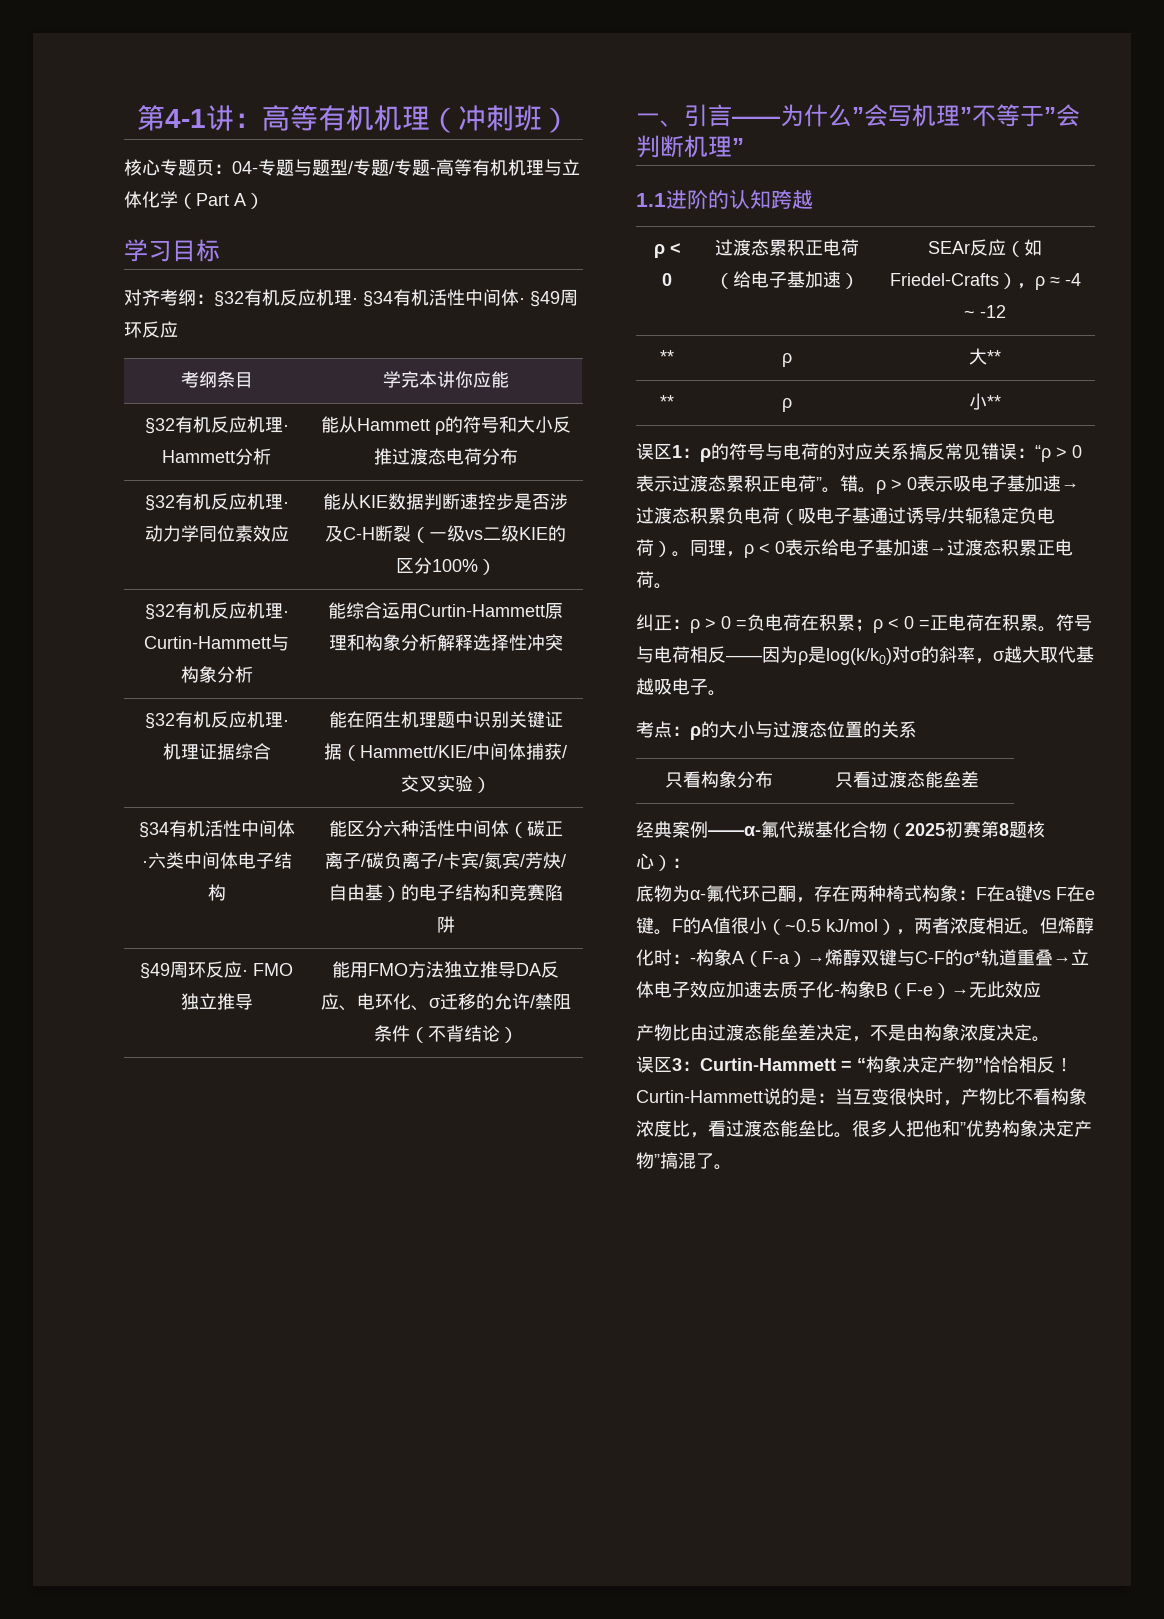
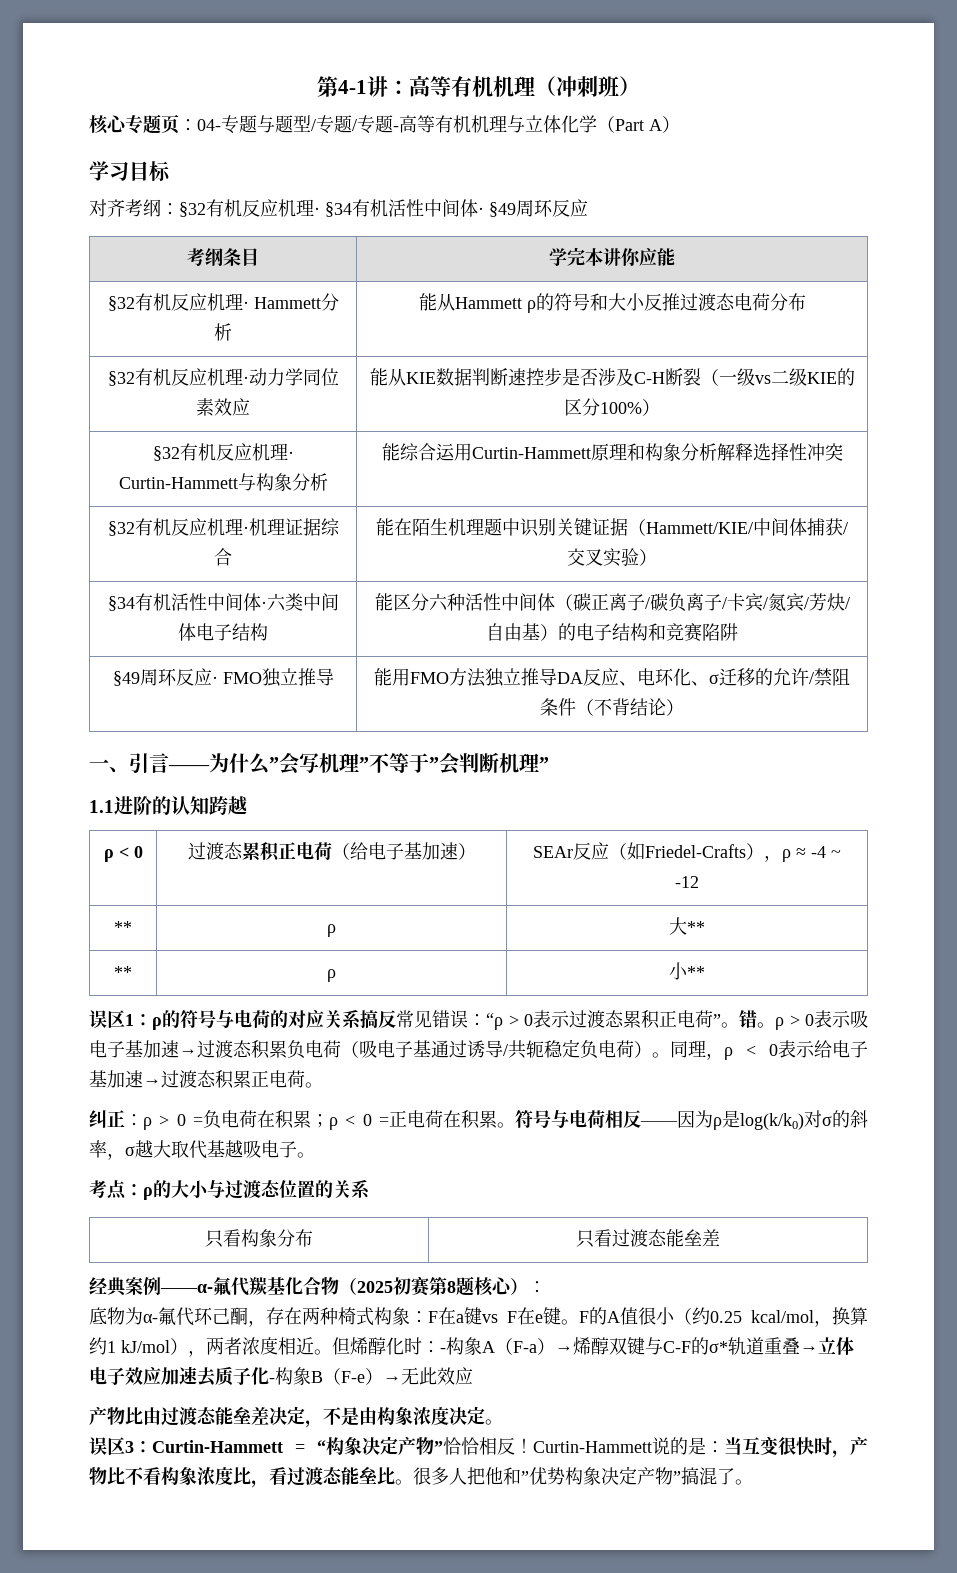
[785,919,821,932] ~0.5 -> [692,1307,868,1327] [89,1337,116,1355] 约0.25 kcal/mol，换算约1

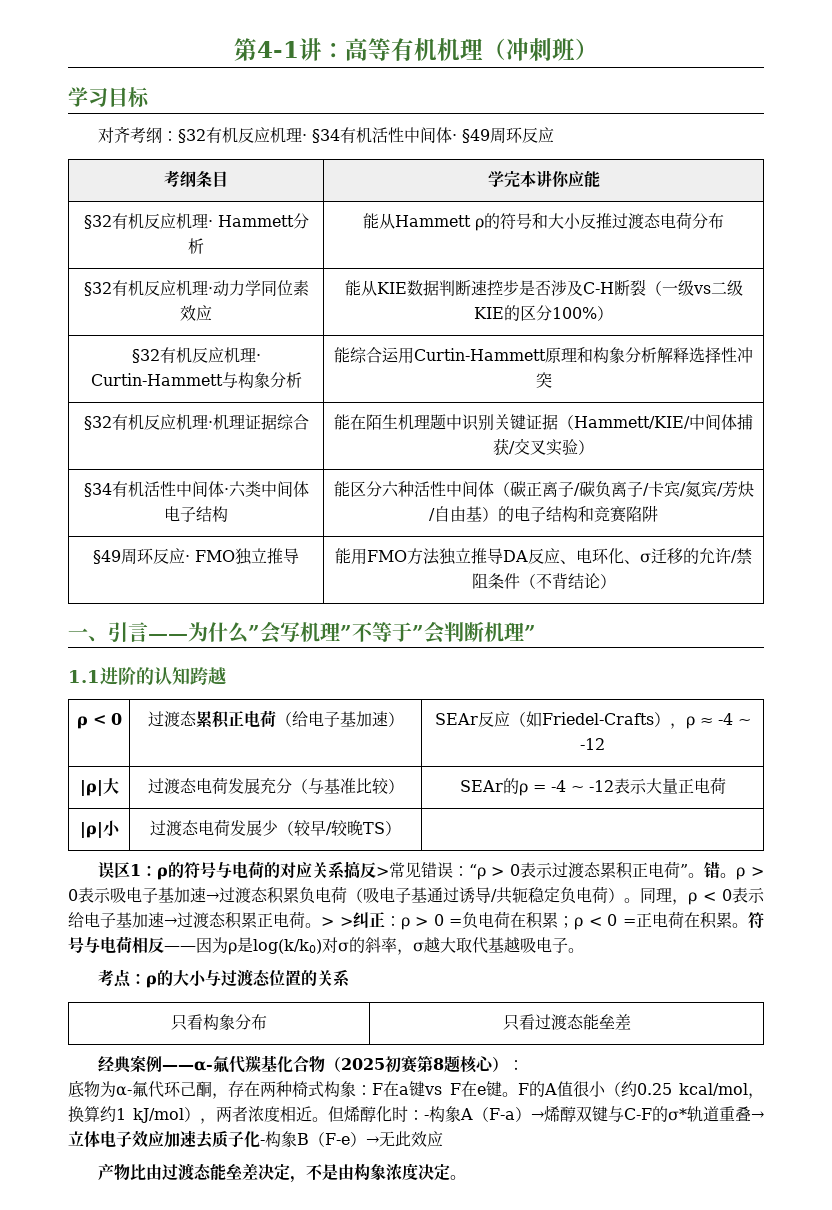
[89,114,680,134] // 核心专题页：04-专题与题型/专题/专题-高等有机机理与立体化学（Part A） -> (598, 49) none
[114,921,132,933] [327,924,336,937] [669,917,705,935] [114,966,132,978] [327,969,336,982] [669,962,705,980] ** | ρ | 大** // ** | ρ | 小** -> [79,778,119,796] [147,777,404,794] [459,777,726,796] [79,820,121,838] [150,819,401,836] |ρ|大 | 过渡态电荷发展充分（与基准比较） | SEAr的ρ = -4 ~ -12表示大量正电荷 // |ρ|小 | 过渡态电荷发展少（较早/较晚TS） |
(396, 1019) none -> [375,867,389,876] >
(323, 1085) // -> [321,917,353,926] > >
[89,1436,868,1458] [89,1466,753,1488] // 误区3：Curtin-Hammett = “构象决定产物”恰恰相反！Curtin-Hammett说的是：当互变很快时，产物比不看构象浓度比，看过渡态能垒比。很多人把他和”优势构象决定产物”搞混了。 -> (466, 1177) none

